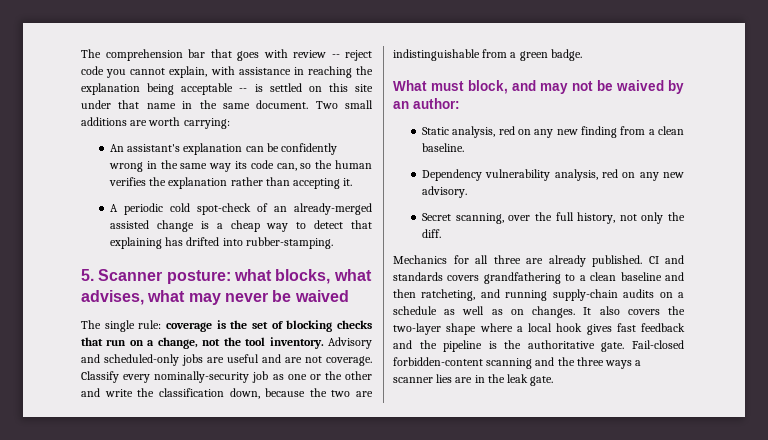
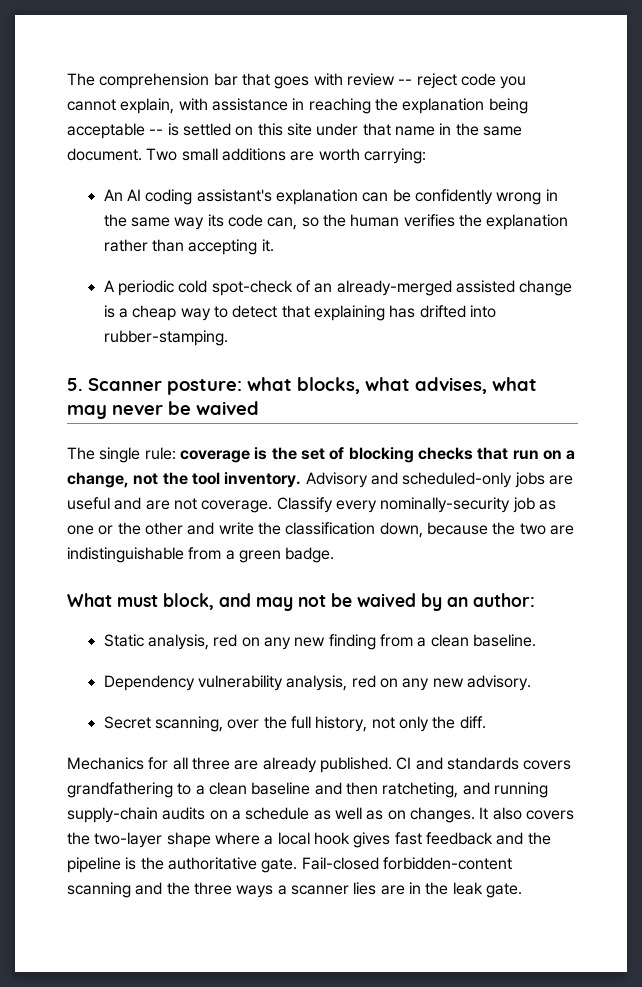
(125, 148) none -> [127,189,193,205] AI coding

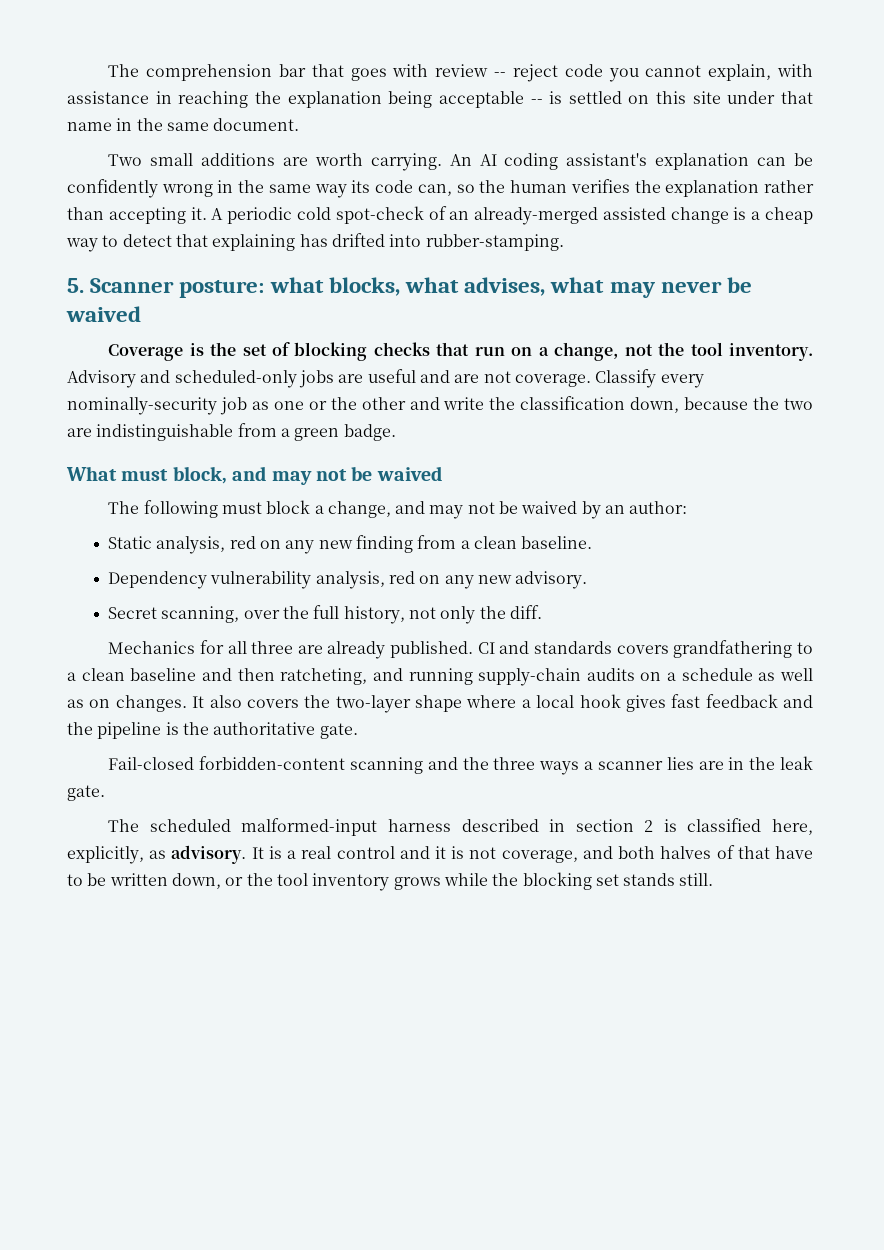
(142, 154) none -> (300, 124) //
[363,148,426,164] carrying: // -> [370,153,442,171] carrying.
(274, 245) // -> (207, 213) none
[67,447,250,463] The single rule: coverage -> [108,344,184,361] Coverage
(416, 600) none -> [108,500,578,519] // The following must block a change, and may not be waived
(298, 865) none -> (358, 731) //
(522, 890) none -> [108,818,813,836] [67,845,813,864] [67,872,714,891] // The scheduled malformed-input harness described in section 2 is classified here, explicitly, as advisory. It is a real control and it is not coverage, and both halves of that have to be written down, or the tool inventory grows while the blocking set stands still.

